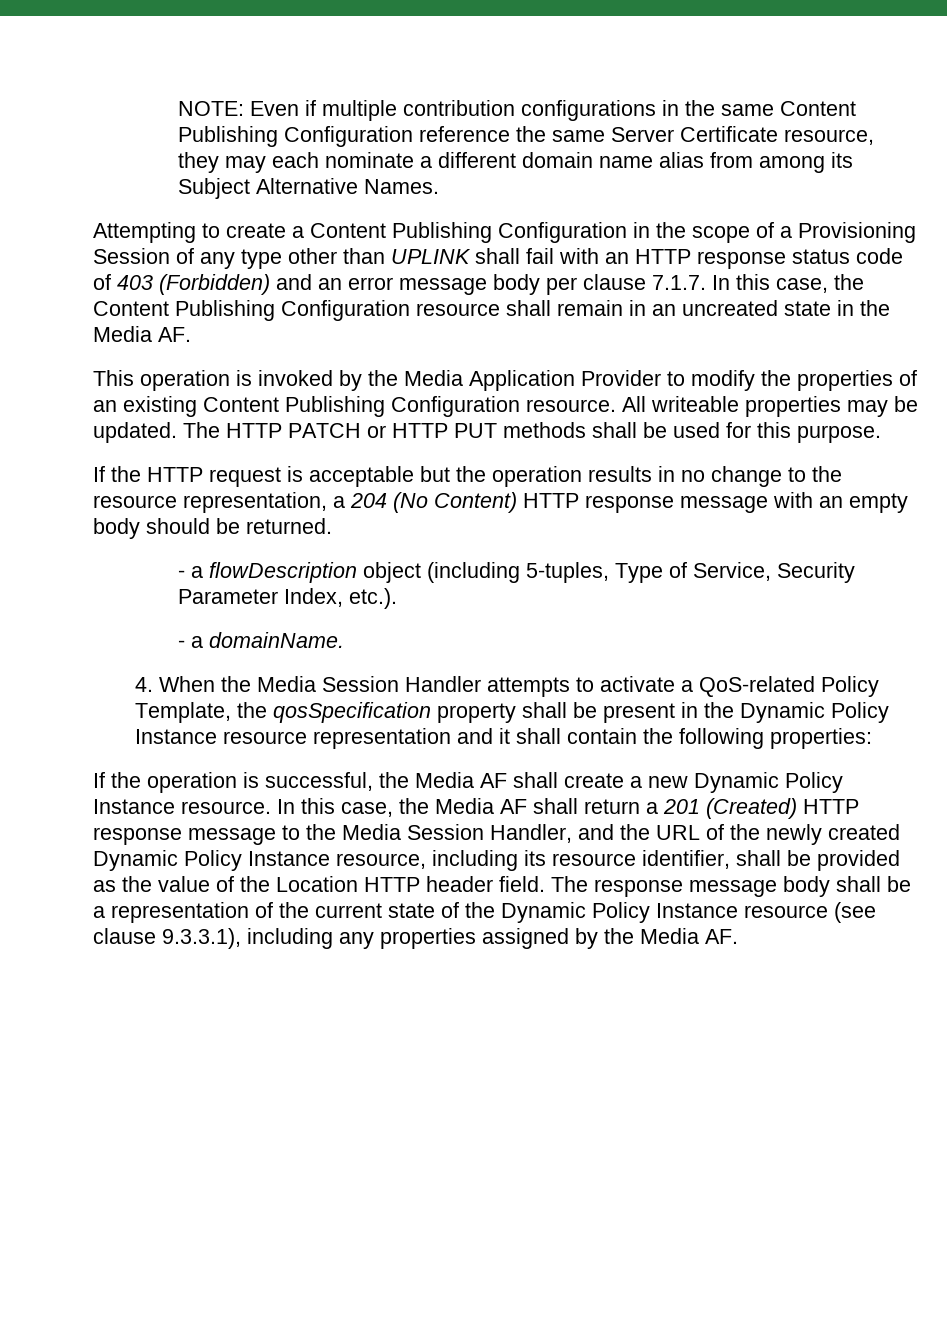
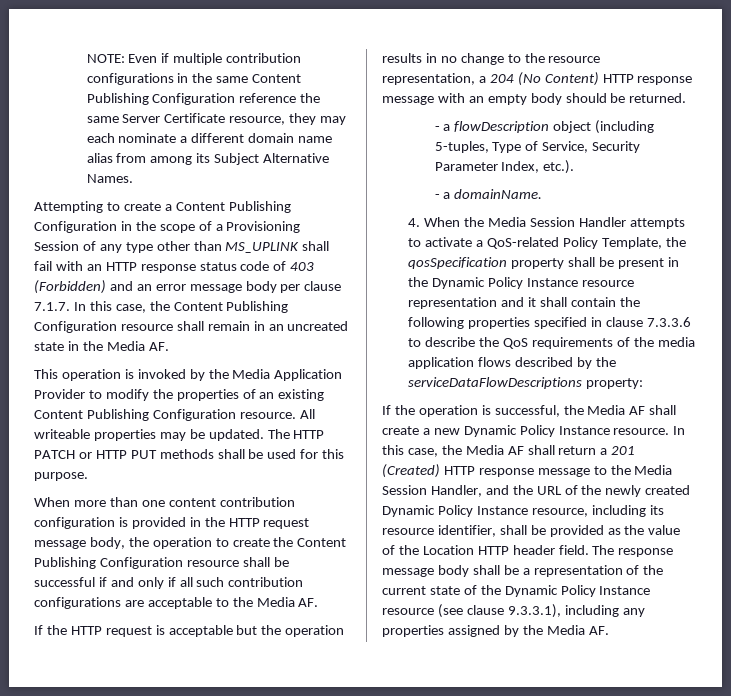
[391,249,471,264] UPLINK -> [225,242,300,253] MS_UPLINK
(881, 434) none -> [34,497,295,507] [34,517,310,529] [34,537,347,549] [34,557,289,569] [34,577,304,589] [34,597,319,609] // When more than one content contribution configuration is provided in the HTTP request message body, the operation to create the Content Publishing Configuration resource shall be successful if and only if all such contribution configurations are acceptable to the Media AF.
[770,728,873,749] properties: -> [468,317,691,329] [408,337,695,349] [408,357,616,369] [408,377,644,389] properties specified in clause 7.3.3.6 to describe the QoS requirements of the media application flows described by the serviceDataFlowDescriptions property:

